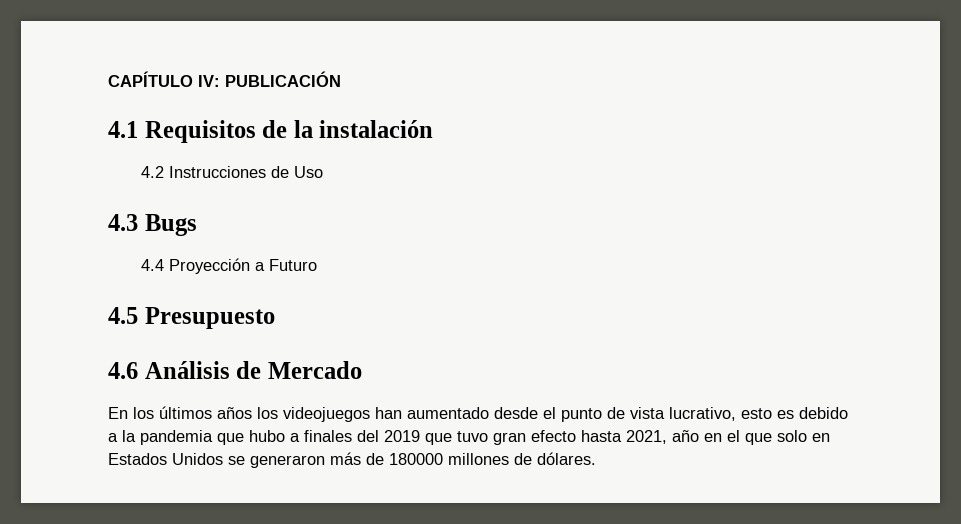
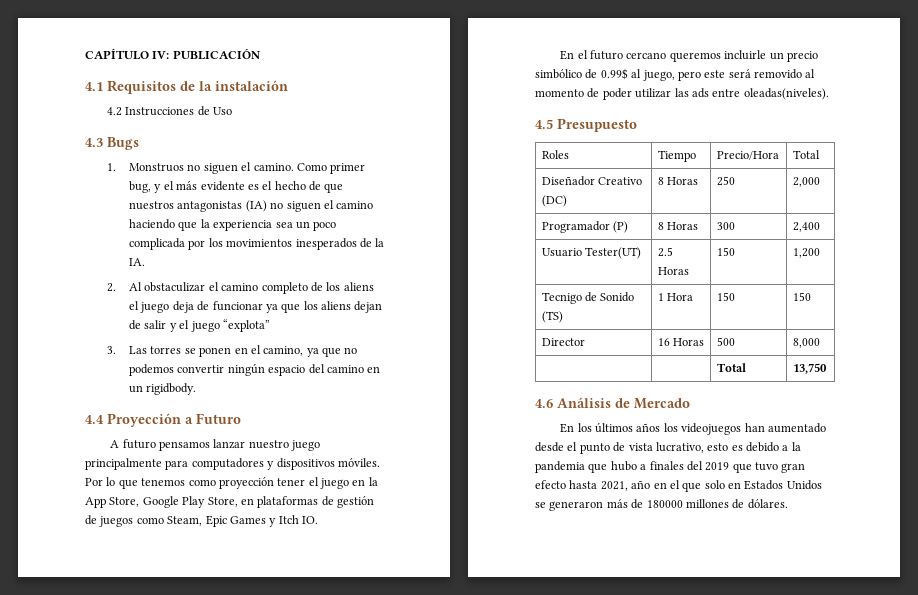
[140,258,317,274] [108,307,275,329] 4.4 Proyección a Futuro // 4.5 Presupuesto -> [107,162,366,174] [129,181,344,193] [129,200,374,212] [129,219,337,231] [129,238,385,250] [129,258,146,266] [107,282,374,294] [129,301,383,313] [129,319,270,332] [107,345,358,357] [129,363,381,376] [129,383,197,395] [85,413,241,427] [110,439,321,451] [85,458,380,470] [85,477,378,489] [85,496,374,508] [85,515,318,527] [560,50,818,62] [535,68,816,81] [535,88,829,100] [535,118,637,132] [541,150,569,159] [657,150,696,162] [716,151,779,160] [792,150,820,159] [541,176,642,186] [541,195,567,207] [657,177,698,185] [716,176,735,186] [792,177,820,187] [541,221,628,233] [657,222,698,230] [716,222,735,230] [792,222,820,232] [541,247,641,259] [657,247,673,257] [657,267,689,275] [716,247,735,256] [792,248,820,258] [541,292,635,304] [541,311,563,323] [657,293,693,301] [716,292,735,301] [792,292,811,301] [541,338,585,346] [657,338,704,346] [716,337,735,346] [792,338,820,348] [716,363,746,372] [792,363,827,374] 1. Monstruos no siguen el camino. Como primer bug, y el más evidente es el hecho de que nuestros antagonistas (IA) no siguen el camino haciendo que la experiencia sea un poco complicada por los movimientos inesperados de la IA. // 2. Al obstaculizar el camino completo de los aliens el juego deja de funcionar ya que los aliens dejan de salir y el juego “explota” // 3. Las torres se ponen en el camino, ya que no podemos convertir ningún espacio del camino en un rigidbody. // 4.4 Proyección a Futuro // A futuro pensamos lanzar nuestro juego principalmente para computadores y dispositivos móviles. Por lo que tenemos como proyección tener el juego en la App Store, Google Play Store, en plataformas de gestión de juegos como Steam, Epic Games y Itch IO. // En el futuro cercano queremos incluirle un precio simbólico de 0.99$ al juego, pero este será removido al momento de poder utilizar las ads entre oleadas(niveles). // 4.5 Presupuesto // Roles | Tiempo | Precio/Hora | Total // Diseñador Creativo (DC) | 8 Horas | 250 | 2,000 // Programador (P) | 8 Horas | 300 | 2,400 // Usuario Tester(UT) | 2.5 Horas | 150 | 1,200 // Tecnigo de Sonido (TS) | 1 Hora | 150 | 150 // Director | 16 Horas | 500 | 8,000 // | | Total | 13,750

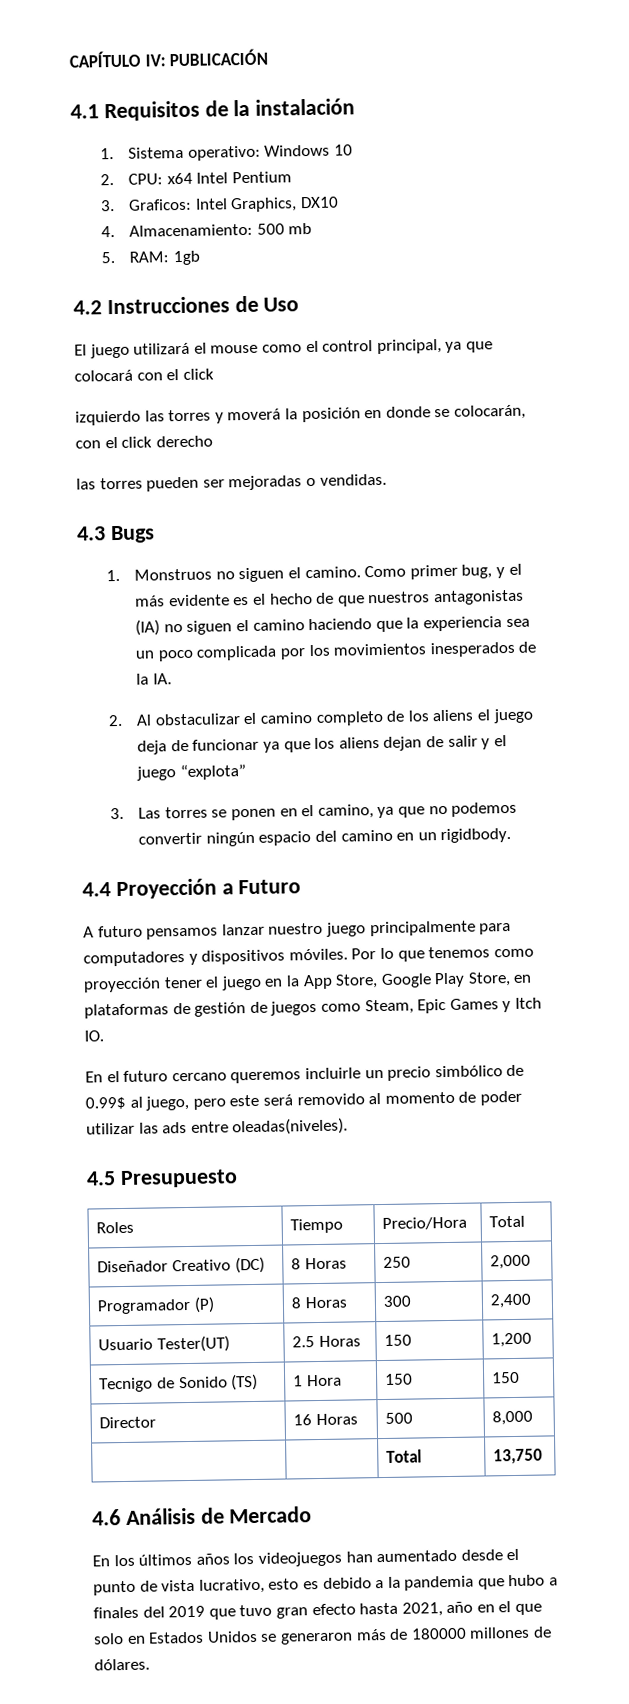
[107,106,233,116] 4.2 Instrucciones de Uso -> [99,144,354,161] [99,171,293,186] [99,196,340,213] [100,222,313,238] [100,250,200,266] [73,295,300,315] [74,338,493,359] [74,368,214,382] [75,404,526,426] [75,435,213,449] [76,473,387,492] 1. Sistema operativo: Windows 10 // 2. CPU: x64 Intel Pentium // 3. Graficos: Intel Graphics, DX10 // 4. Almacenamiento: 500 mb // 5. RAM: 1gb // 4.2 Instrucciones de Uso // El juego utilizará el mouse como el control principal, ya que colocará con el click // izquierdo las torres y moverá la posición en donde se colocarán, con el click derecho // las torres pueden ser mejoradas o vendidas.

